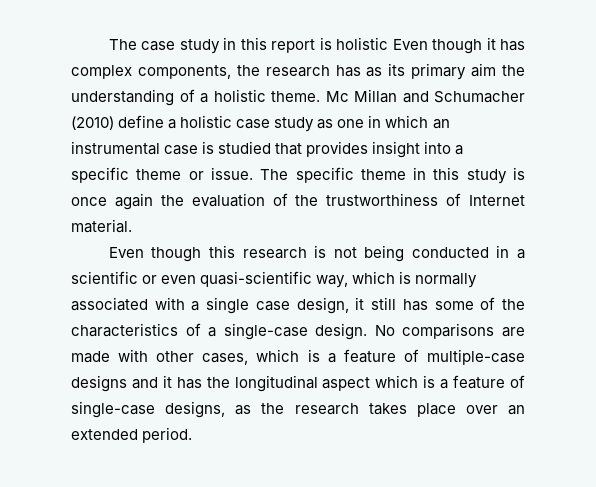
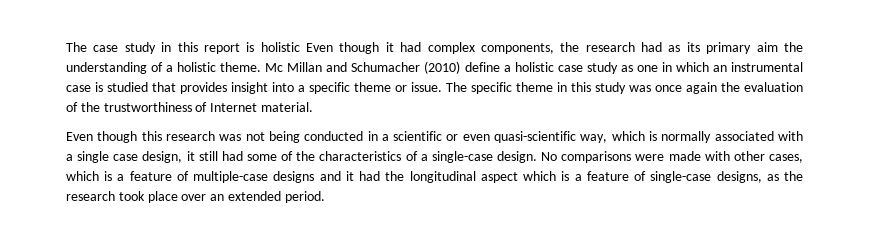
[499,39,525,51] has -> [400,42,422,52] had
[335,65,361,77] has -> [641,42,663,52] had
[513,167,525,180] is -> [629,85,651,92] was
[314,245,327,258] is -> [219,134,242,141] was
[402,299,428,311] has -> [221,151,243,161] had
[501,327,525,337] are -> [635,154,665,161] were
[176,377,202,389] has -> [359,171,381,181] had
[368,403,407,415] takes -> [118,191,145,201] took

